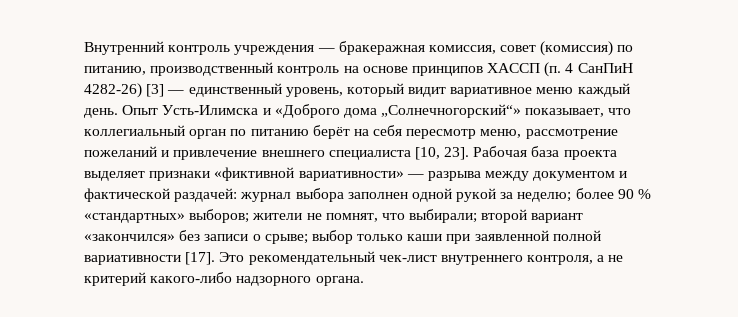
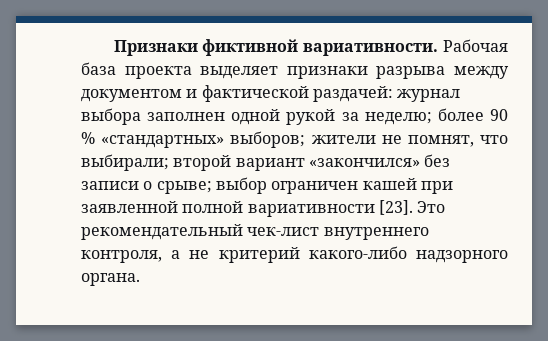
[84,41,634,56] [84,62,633,77] [84,83,630,98] [84,104,632,118] [84,125,618,139] [84,146,470,160] Внутренний контроль учреждения — бракеражная комиссия, совет (комиссия) по питанию, производственный контроль на основе принципов ХАССП (п. 4 СанПиН 4282-26) [3] — единственный уровень, который видит вариативное меню каждый день. Опыт Усть-Илимска и «Доброго дома „Солнечногорский“» показывает, что коллегиальный орган по питанию берёт на себя пересмотр меню, рассмотрение пожеланий и привлечение внешнего специалиста [10, 23]. -> [113,39,439,56] Признаки фиктивной вариативности.
[214,167,424,181] «фиктивной вариативности» — -> (368, 72) none
[357,234,443,241] только каши -> [271,178,417,194] ограничен кашей
[185,252,216,265] [17]. -> [378,200,413,215] [23].

